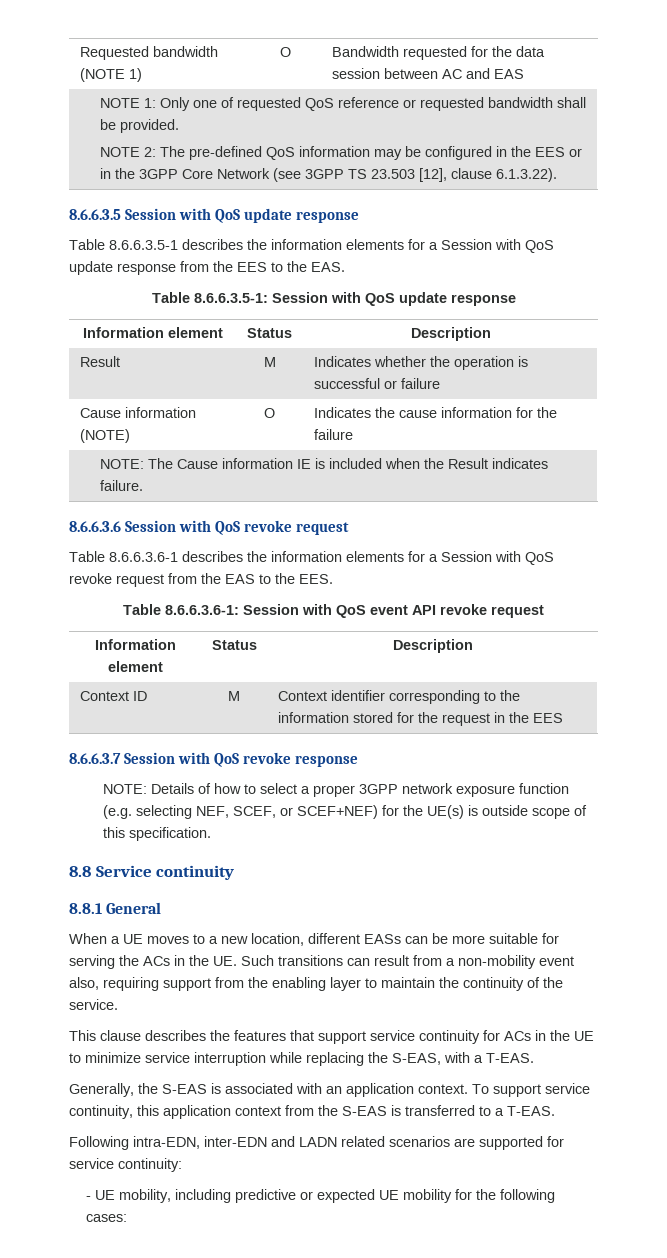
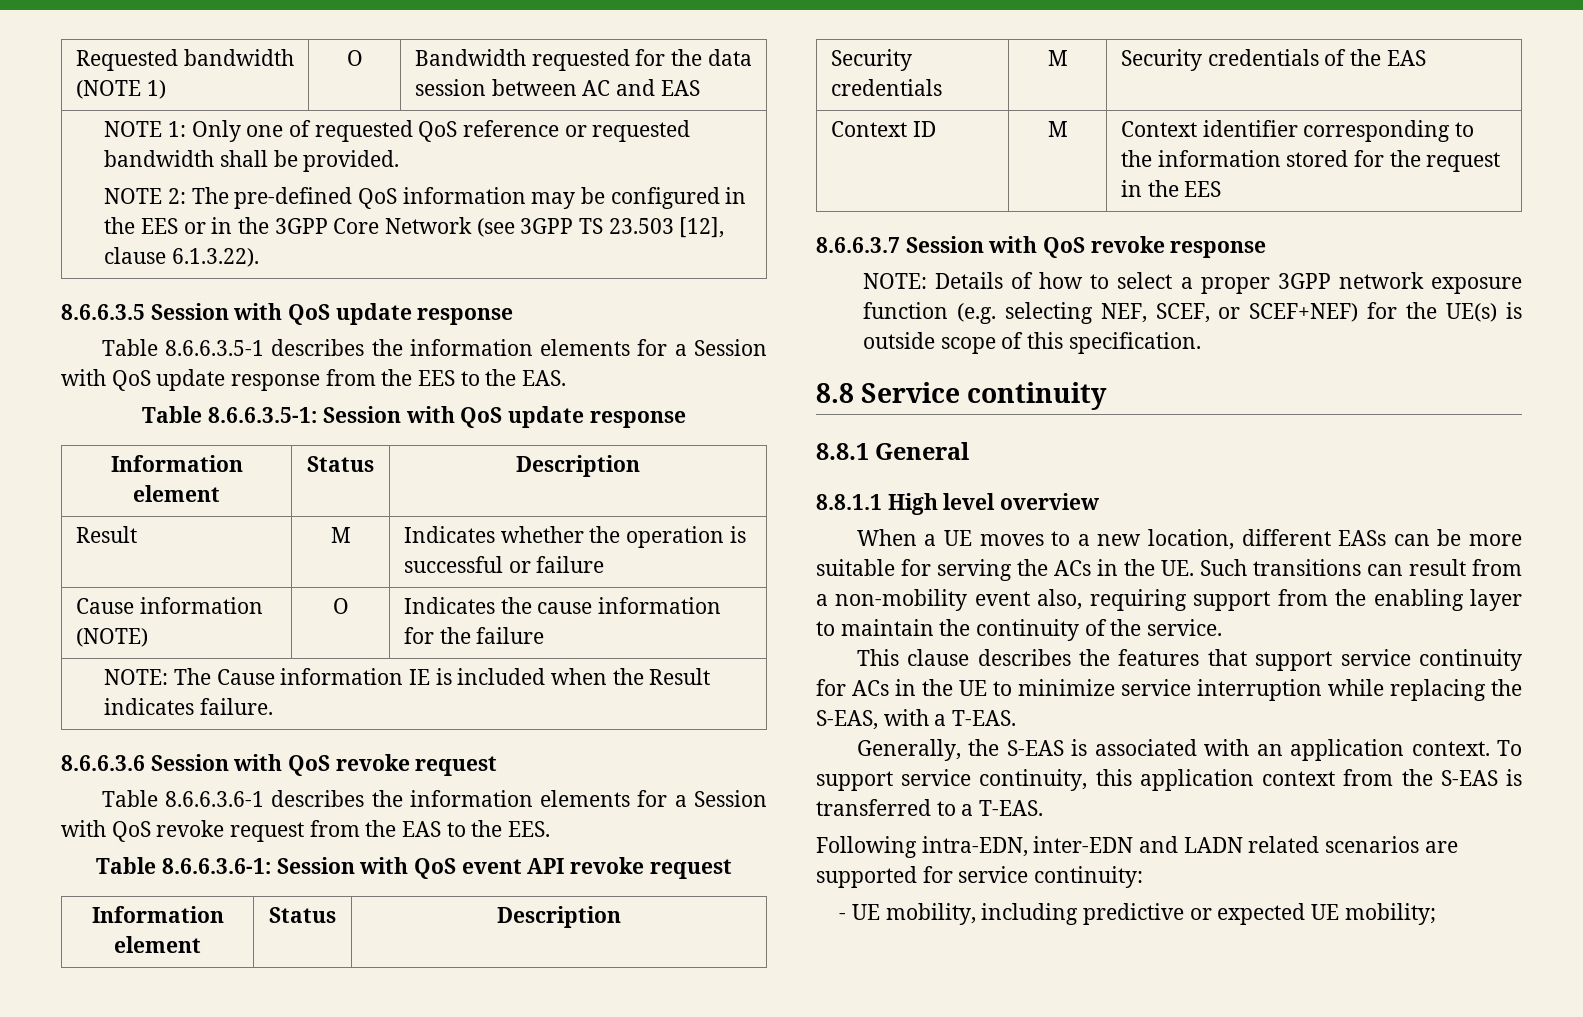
(473, 646) none -> [831,49,913,71] [831,79,943,96] [1047,50,1068,66] [1121,49,1426,71] // Security credentials | M | Security credentials of the EAS
(162, 908) none -> [816,493,1100,515] // 8.8.1.1 High level overview
[402,1189,555,1203] [85,1214,127,1222] mobility for the following cases: -> [1344,903,1436,925] mobility;

